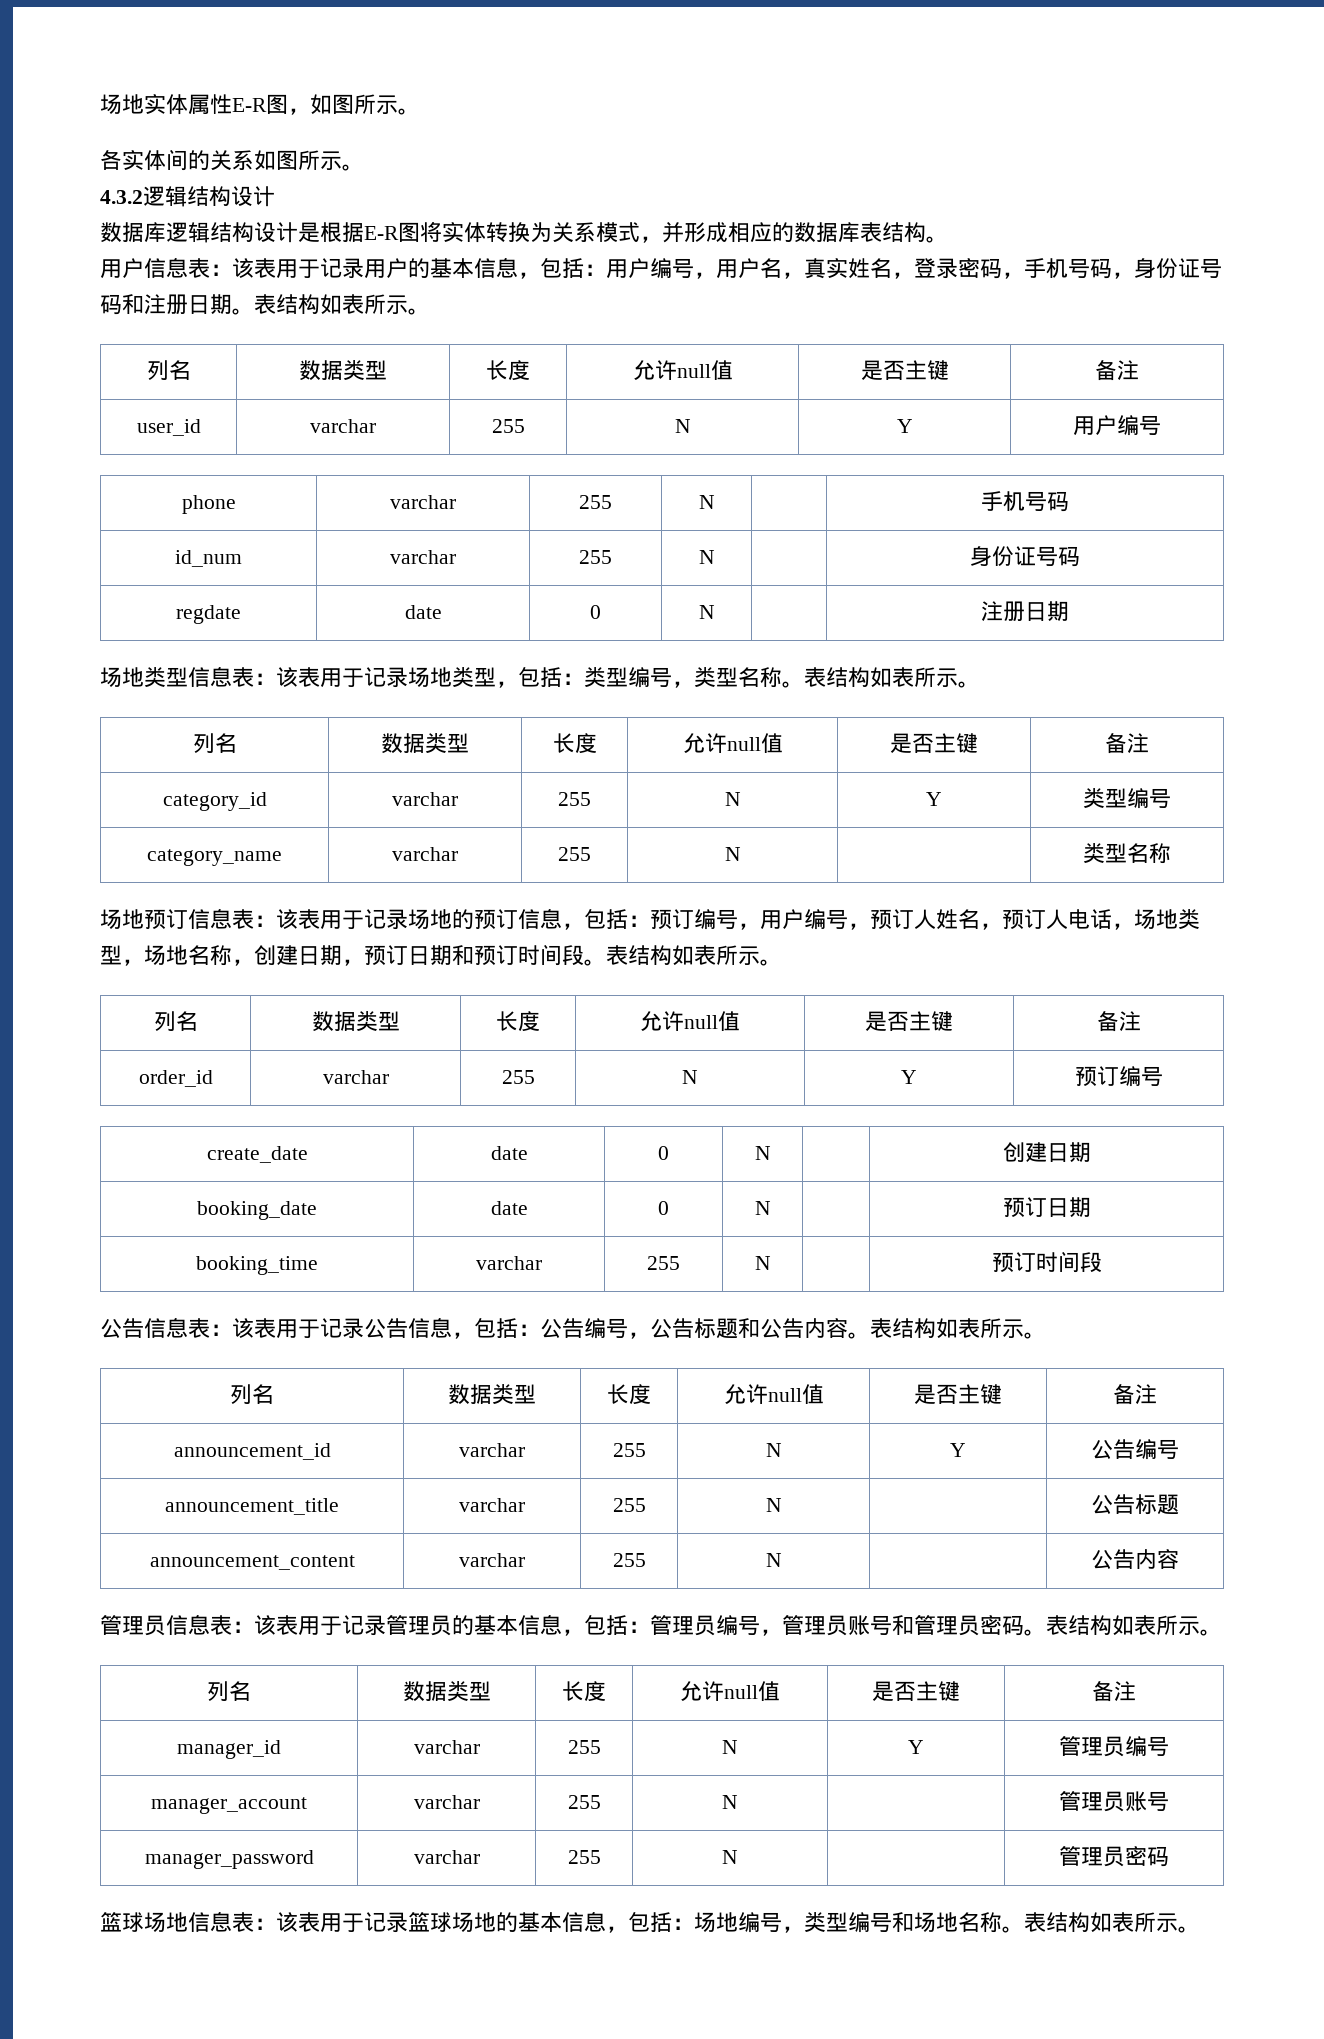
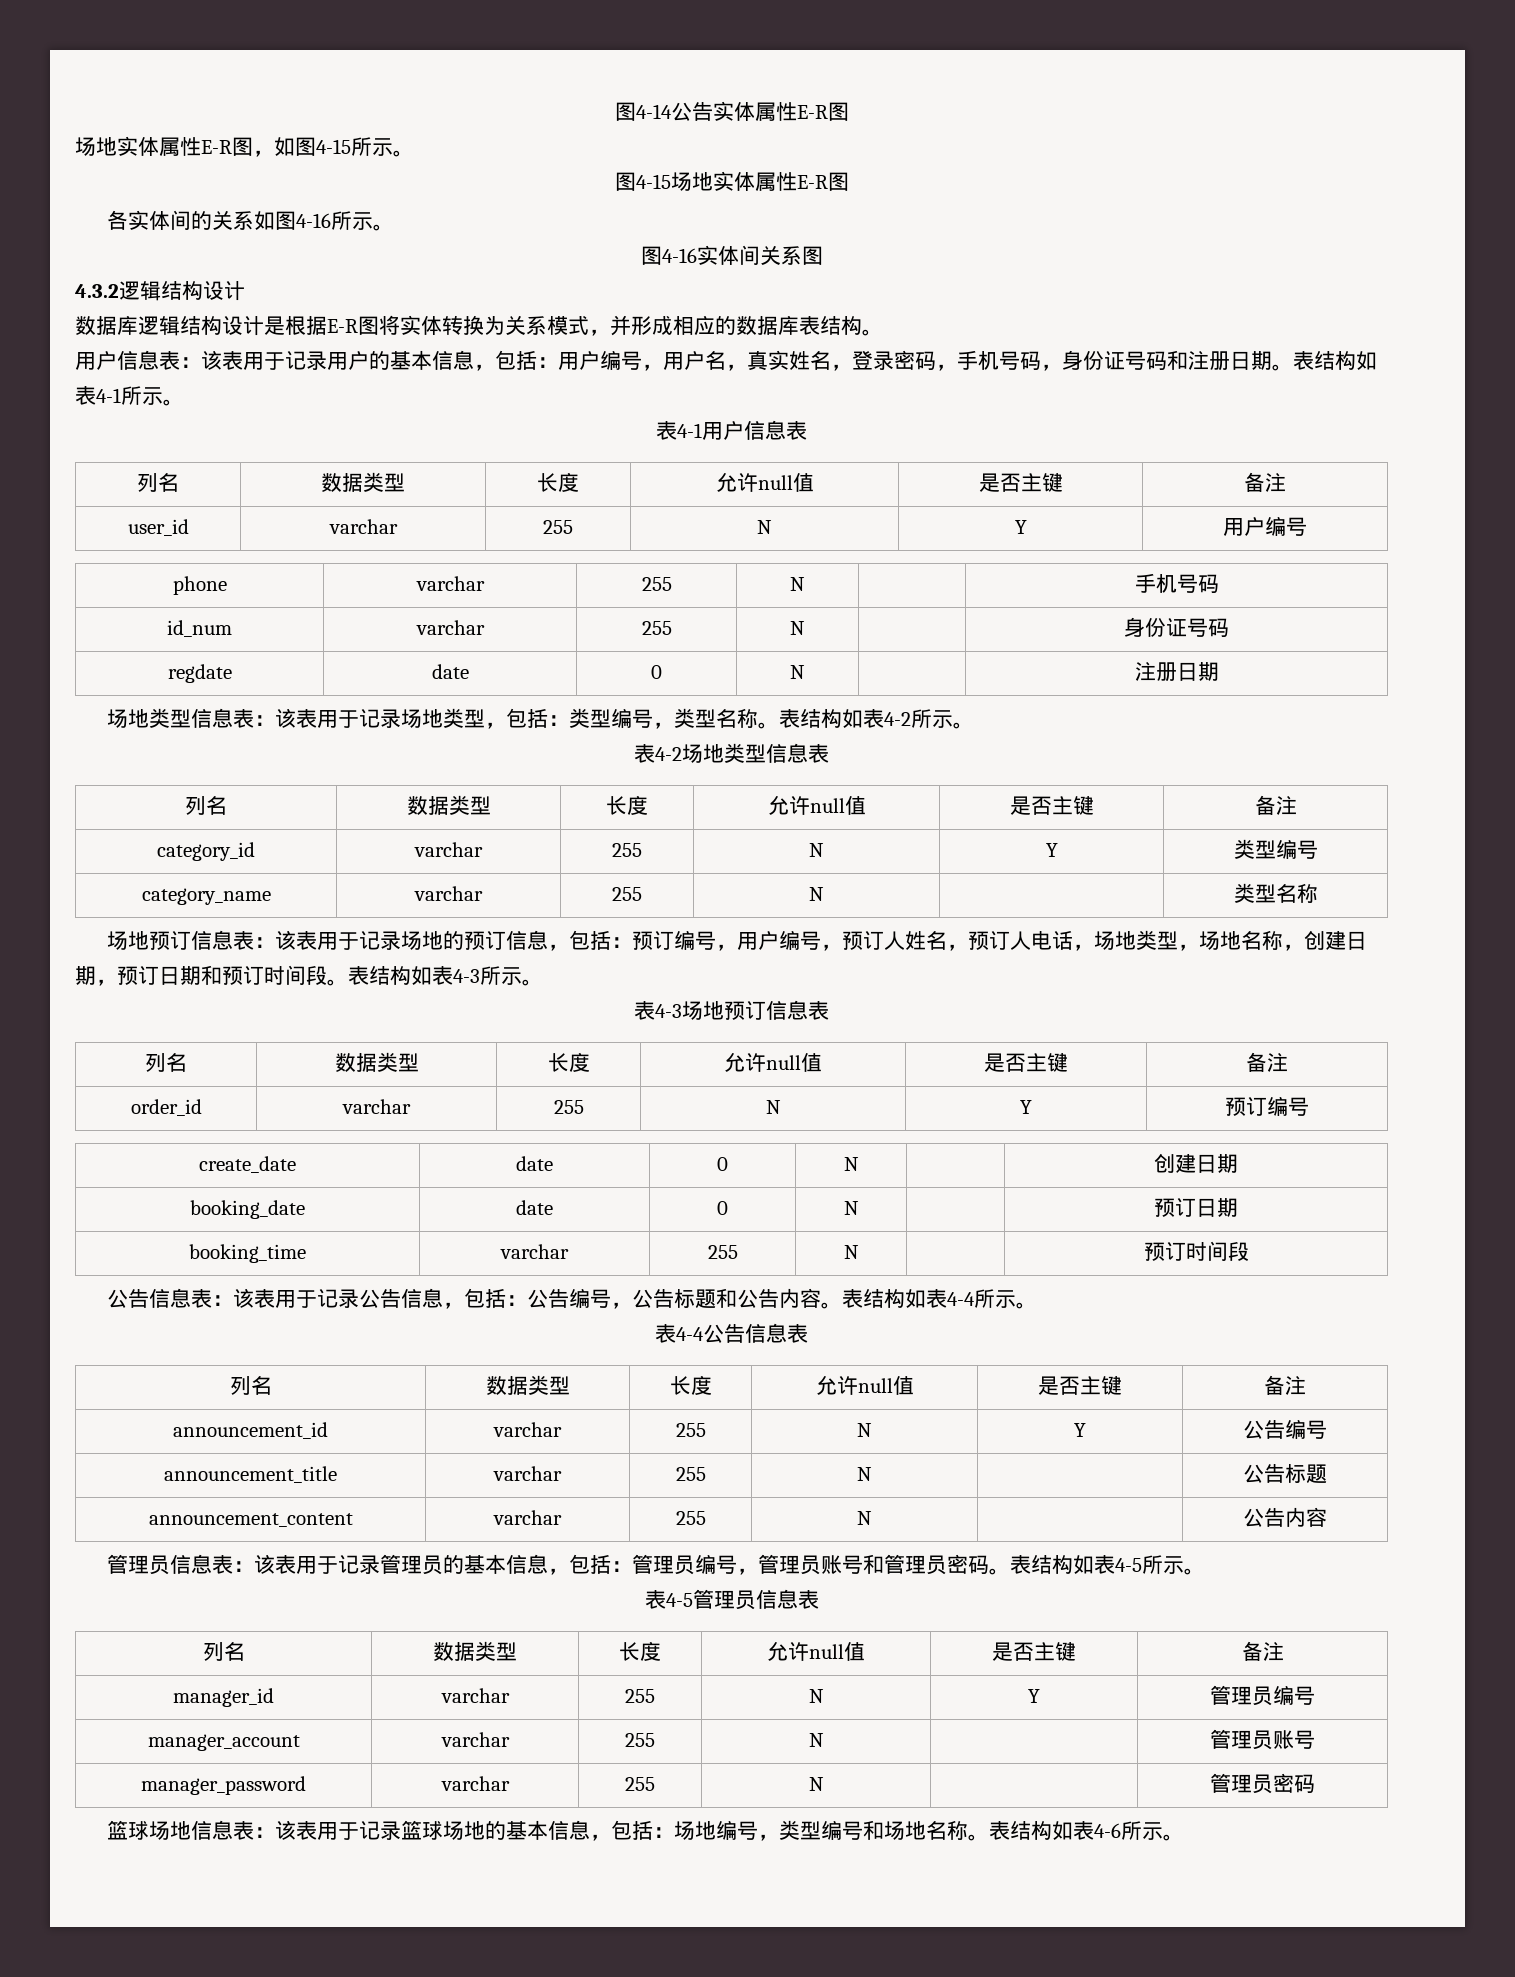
(100, 104) none -> [614,101,849,121] 图4-14公告实体属性E-R图 //
[354,94,420,115] 所示。 -> [316,137,414,157] [614,171,849,191] 4-15所示。 // 图4-15场地实体属性E-R图
[298,150,364,171] 所示。 -> [296,211,395,231] [640,245,823,265] 4-16所示。 // 图4-16实体间关系图
[364,294,430,315] 所示。 -> [96,386,184,406] [656,420,807,440] 4-1所示。 // 表4-1用户信息表
[914,667,980,688] 所示。 -> [884,709,975,729] [634,743,829,763] 4-2所示。 // 表4-2场地类型信息表
[716,945,782,966] 所示。 -> [453,966,543,986] [634,1000,829,1020] 4-3所示。 // 表4-3场地预订信息表
[980,1318,1046,1339] 所示。 -> [947,1289,1038,1309] [655,1323,808,1343] 4-4所示。 // 表4-4公告信息表
[1156,1615,1222,1636] 所示。 -> [1115,1555,1206,1575] [644,1589,819,1610] 4-5所示。 // 表4-5管理员信息表
(1134, 1922) none -> [1094,1823,1122,1838] 4-6

